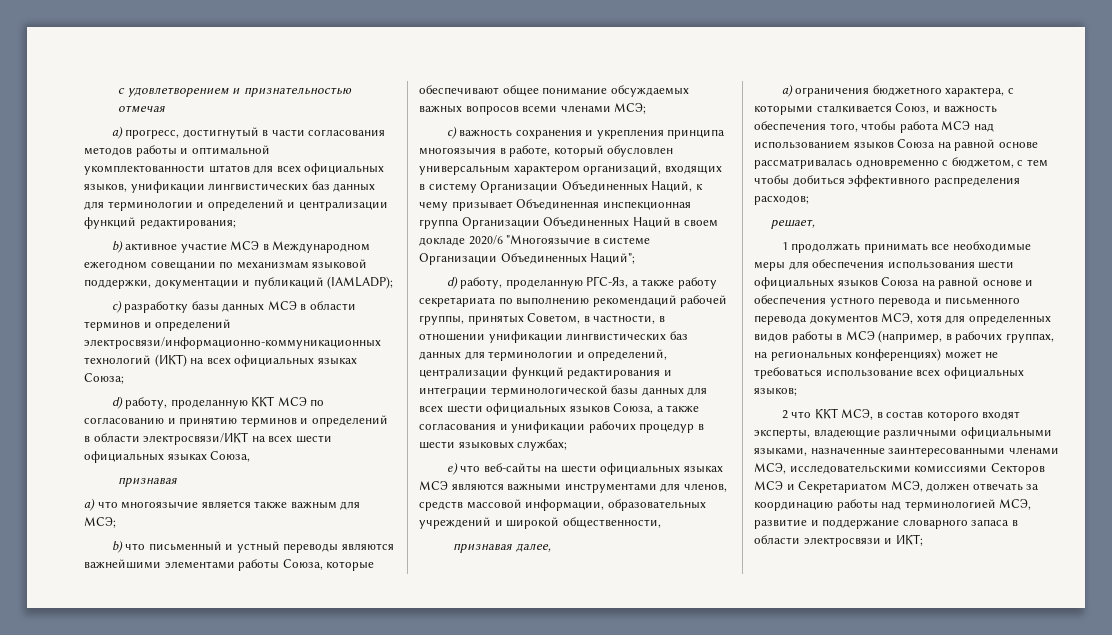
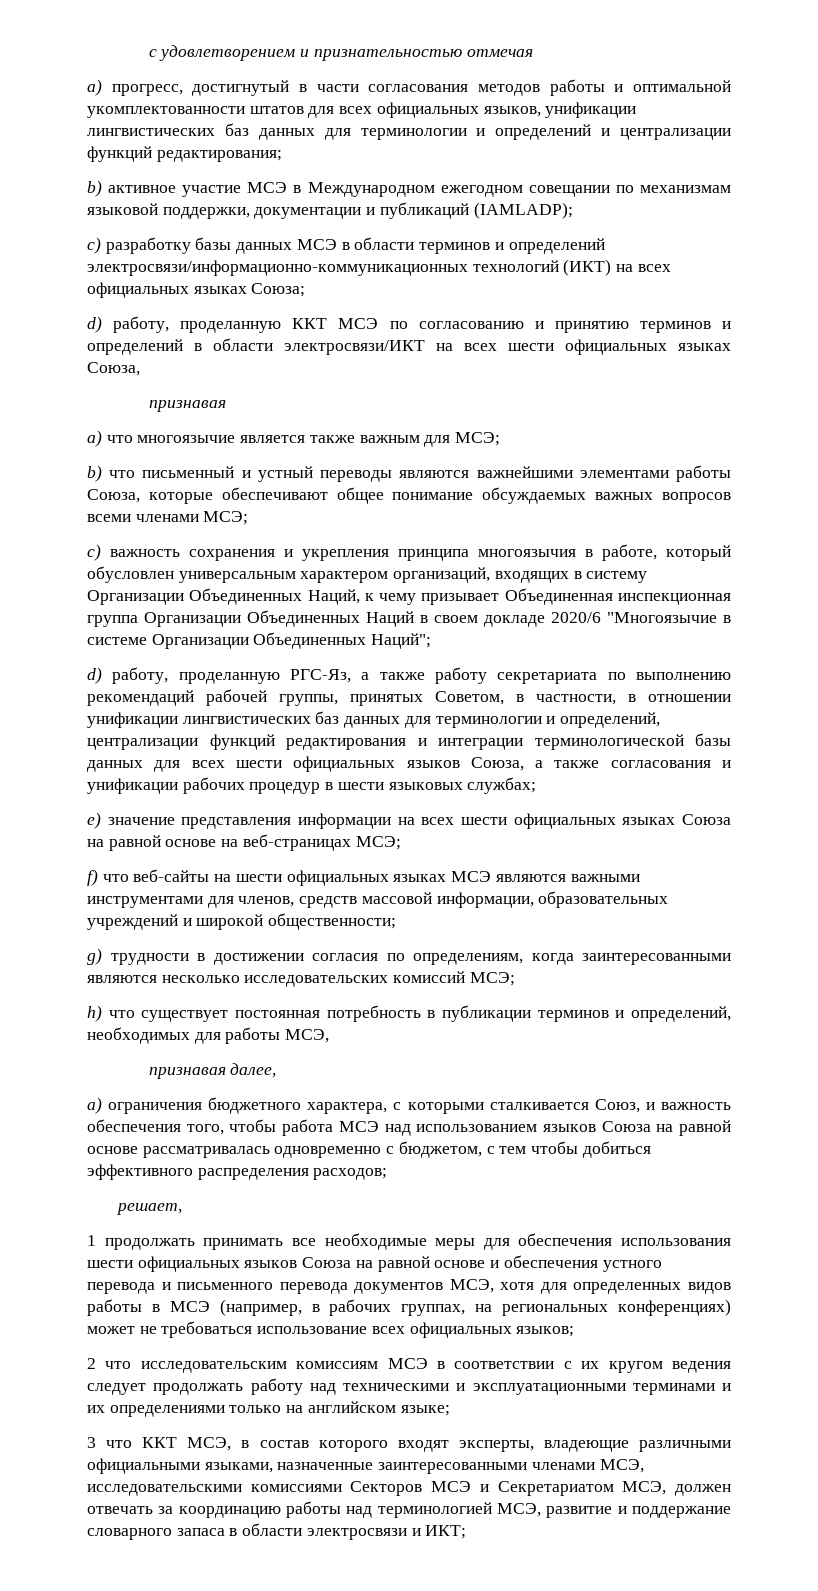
(458, 468) none -> [107,813,731,829] [87,834,401,851] [87,869,98,886] значение представления информации на всех шести официальных языках Союза на равной основе на веб-страницах МСЭ; // f)
[562,517,661,528] общественности, -> [268,913,397,930] [87,948,731,965] [87,971,515,987] [87,1005,731,1022] [87,1027,330,1044] общественности; // g) трудности в достижении согласия по определениям, когда заинтересованными являются несколько исследовательских комиссий МСЭ; // h) что существует постоянная потребность в публикации терминов и определений, необходимых для работы МСЭ,
(812, 414) none -> [140,1358,731,1373] [87,1378,731,1395] [87,1401,450,1417] [87,1437,133,1448] исследовательским комиссиям МСЭ в соответствии с их кругом ведения следует продолжать работу над техническими и эксплуатационными терминами и их определениями только на английском языке; // 3 что

